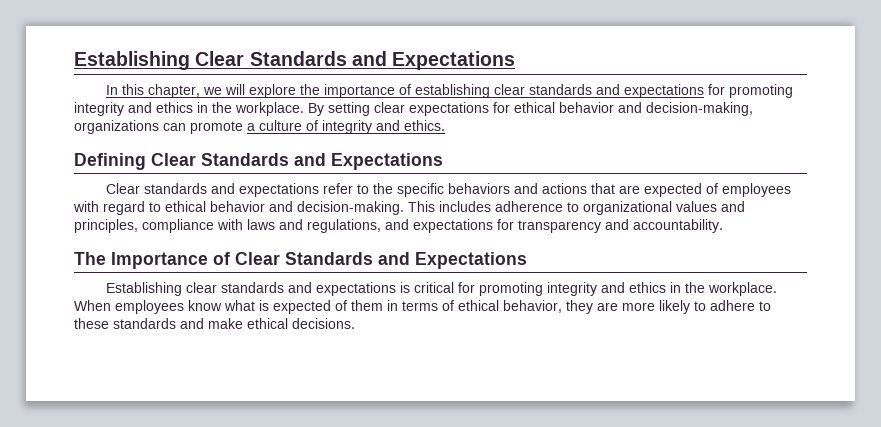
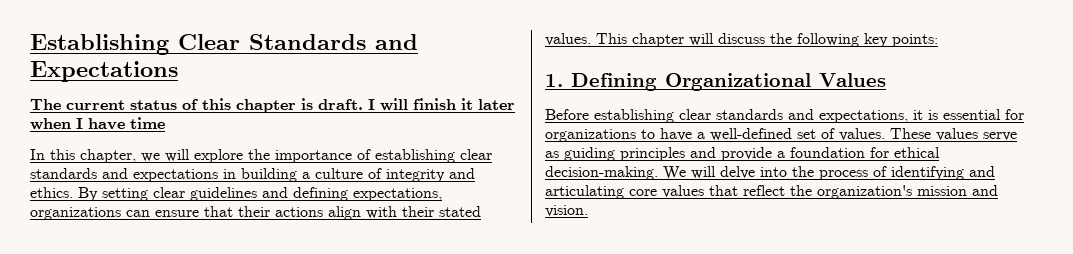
(516, 60) none -> [30,98,515,113] [30,117,165,130] // The current status of this chapter is draft. I will finish it later when I have time
[708,84,794,98] [74,102,753,116] [74,120,243,134] for promoting integrity and ethics in the workplace. By setting clear expectations for ethical behavior and decision-making, organizations can promote -> [223,168,297,182] in building
[74,153,443,170] [106,183,792,197] [73,201,745,215] [74,219,723,233] [74,252,527,269] [106,282,778,296] [74,300,771,314] [74,318,355,329] // Defining Clear Standards and Expectations // Clear standards and expectations refer to the specific behaviors and actions that are expected of employees with regard to ethical behavior and decision-making. This includes adherence to organizational values and principles, compliance with laws and regulations, and expectations for transparency and accountability. // The Importance of Clear Standards and Expectations // Establishing clear standards and expectations is critical for promoting integrity and ethics in the workplace. When employees know what is expected of them in terms of ethical behavior, they are more likely to adhere to these standards and make ethical decisions. -> [78,187,442,201] [30,206,481,220] [545,33,938,47] [545,73,886,91] [545,109,1024,123] [545,128,1017,142] [545,147,940,161] [545,166,995,180] [545,185,998,199] [545,205,588,217] By setting clear guidelines and defining expectations, organizations can ensure that their actions align with their stated values. This chapter will discuss the following key points: // 1. Defining Organizational Values // Before establishing clear standards and expectations, it is essential for organizations to have a well-defined set of values. These values serve as guiding principles and provide a foundation for ethical decision-making. We will delve into the process of identifying and articulating core values that reflect the organization's mission and vision.

